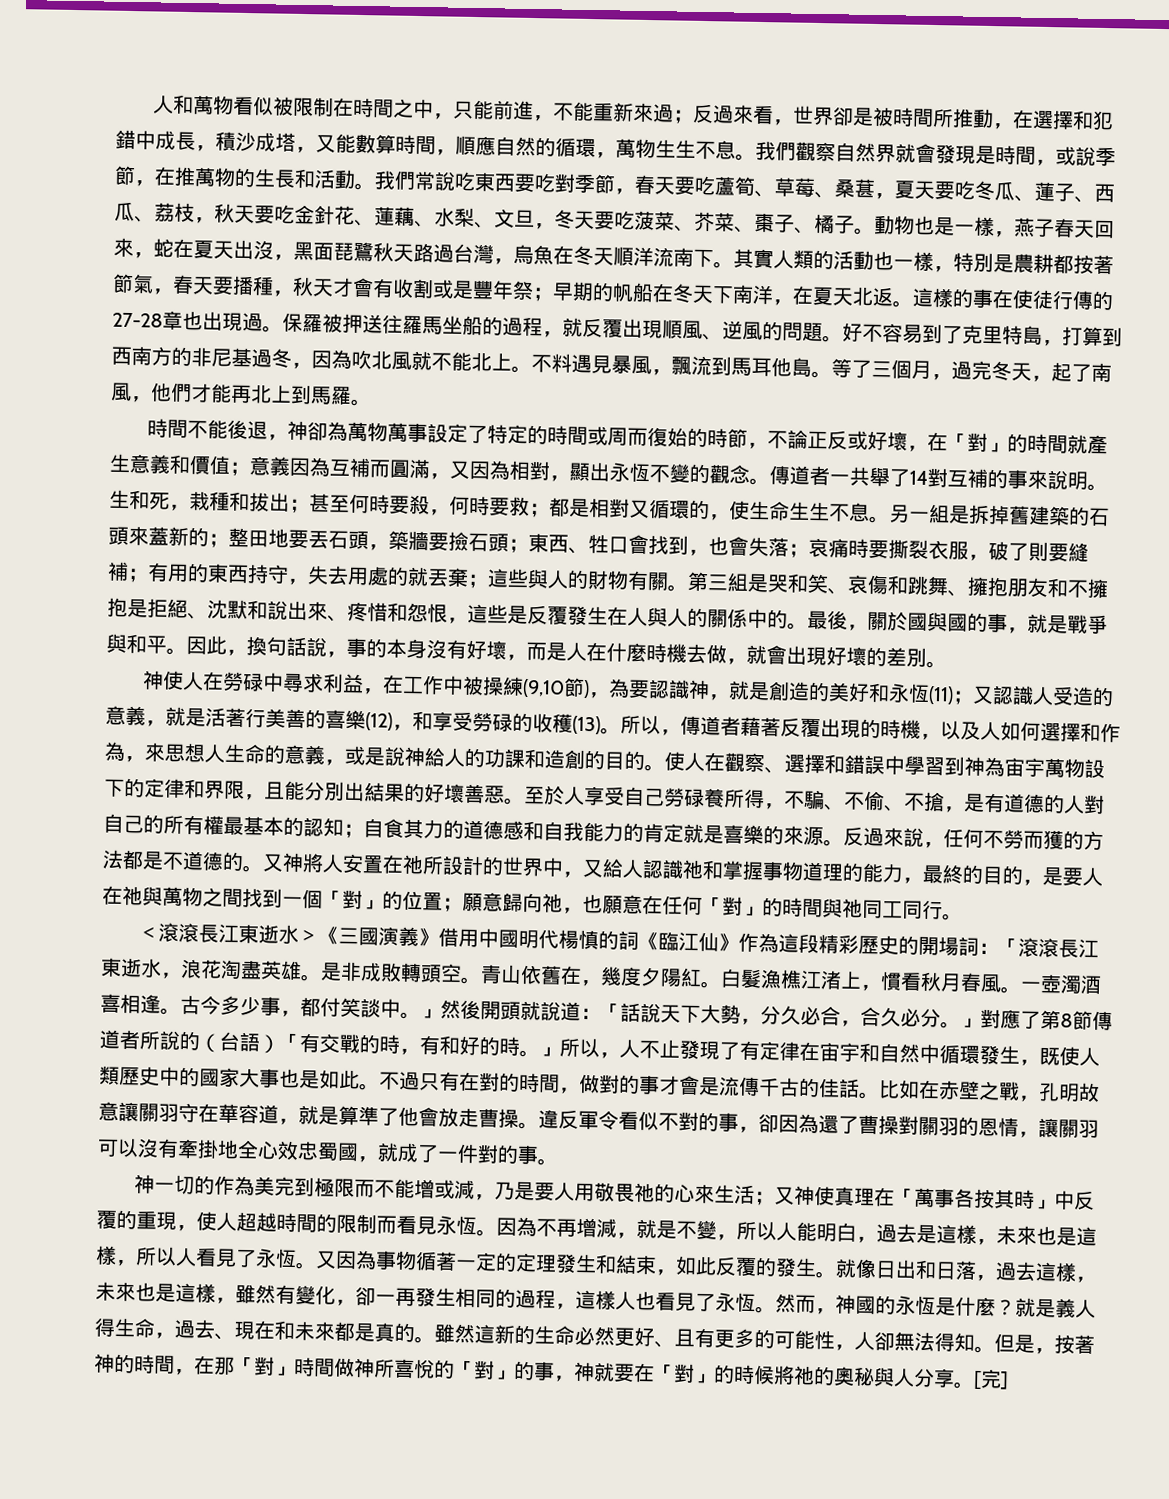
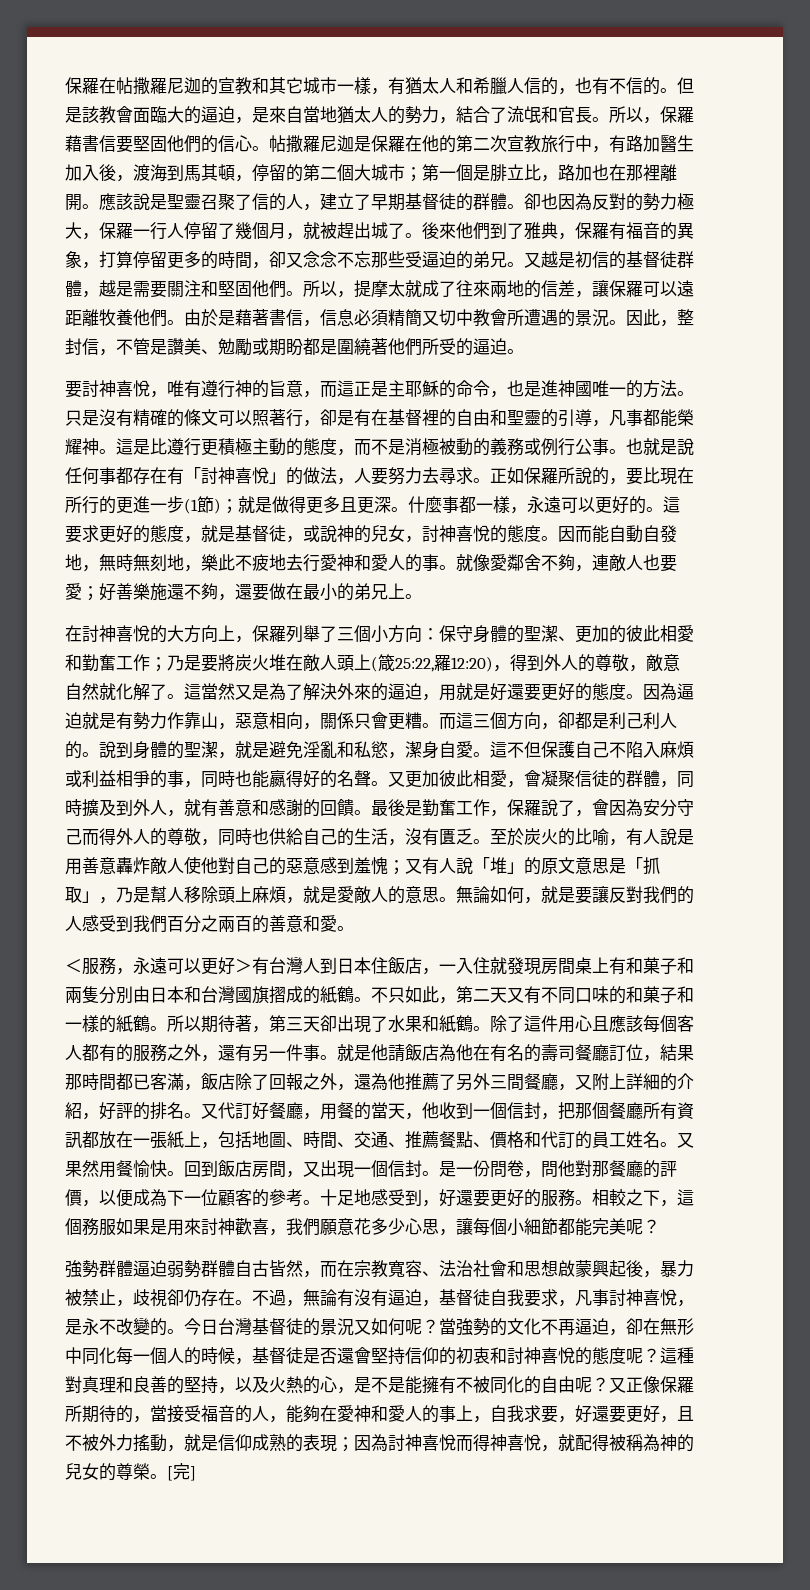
[152,94,1114,131] [115,129,1116,167] [114,165,1115,203] [114,201,1115,239] [113,237,1114,275] [112,273,1114,311] [112,310,1123,347] [111,346,1112,383] [111,382,372,407] [146,418,1108,455] [109,453,1108,492] [109,489,1110,527] [108,526,1089,562] [107,561,1109,599] [107,597,1108,635] [106,633,947,669] [141,670,1114,707] [105,705,1121,743] [104,741,1105,779] [104,777,1105,815] [103,813,1104,851] [102,849,1104,887] [102,885,963,921] [137,922,1099,959] [100,957,1102,995] [100,993,1113,1031] [99,1029,1100,1067] [99,1065,1100,1103] [98,1101,1099,1139] [97,1137,558,1166] [133,1174,1095,1210] [96,1209,1097,1247] [95,1245,1096,1284] [95,1281,1096,1318] [94,1317,1095,1355] [94,1353,955,1388] 人和萬物看似被限制在時間之中，只能前進，不能重新來過；反過來看，世界卻是被時間所推動，在選擇和犯錯中成長，積沙成塔，又能數算時間，順應自然的循環，萬物生生不息。我們觀察自然界就會發現是時間，或說季節，在推萬物的生長和活動。我們常說吃東西要吃對季節，春天要吃蘆筍、草莓、桑葚，夏天要吃冬瓜、蓮子、西瓜、荔枝，秋天要吃金針花、蓮藕、水梨、文旦，冬天要吃菠菜、芥菜、棗子、橘子。動物也是一樣，燕子春天回來，蛇在夏天出沒，黑面琵鷺秋天路過台灣，烏魚在冬天順洋流南下。其實人類的活動也一樣，特別是農耕都按著節氣，春天要播種，秋天才會有收割或是豐年祭；早期的帆船在冬天下南洋，在夏天北返。這樣的事在使徒行傳的27-28章也出現過。保羅被押送往羅馬坐船的過程，就反覆出現順風、逆風的問題。好不容易到了克里特島，打算到西南方的非尼基過冬，因為吹北風就不能北上。不料遇見暴風，飄流到馬耳他島。等了三個月，過完冬天，起了南風，他們才能再北上到馬羅。 // 時間不能後退，神卻為萬物萬事設定了特定的時間或周而復始的時節，不論正反或好壞，在「對」的時間就產生意義和價值；意義因為互補而圓滿，又因為相對，顯出永恆不變的觀念。傳道者一共舉了14對互補的事來說明。生和死，栽種和拔出；甚至何時要殺，何時要救；都是相對又循環的，使生命生生不息。另一組是拆掉舊建築的石頭來蓋新的；整田地要丟石頭，築牆要撿石頭；東西、牲口會找到，也會失落；哀痛時要撕裂衣服，破了則要縫補；有用的東西持守，失去用處的就丟棄；這些與人的財物有關。第三組是哭和笑、哀傷和跳舞、擁抱朋友和不擁抱是拒絕、沈默和說出來、疼惜和怨恨，這些是反覆發生在人與人的關係中的。最後，關於國與國的事，就是戰爭與和平。因此，換句話說，事的本身沒有好壞，而是人在什麼時機去做，就會出現好壞的差別。 // 神使人在勞碌中尋求利益，在工作中被操練(9,10節)，為要認識神，就是創造的美好和永恆(11)；又認識人受造的意義，就是活著行美善的喜樂(12)，和享受勞碌的收穫(13)。所以，傳道者藉著反覆出現的時機，以及人如何選擇和作為，來思想人生命的意義，或是說神給人的功課和造創的目的。使人在觀察、選擇和錯誤中學習到神為宙宇萬物設下的定律和界限，且能分別出結果的好壞善惡。至於人享受自己勞碌養所得，不騙、不偷、不搶，是有道德的人對自己的所有權最基本的認知；自食其力的道德感和自我能力的肯定就是喜樂的來源。反過來說，任何不勞而獲的方法都是不道德的。又神將人安置在祂所設計的世界中，又給人認識祂和掌握事物道理的能力，最終的目的，是要人在祂與萬物之間找到一個「對」的位置；願意歸向祂，也願意在任何「對」的時間與祂同工同行。 // ＜滾滾長江東逝水＞《三國演義》借用中國明代楊慎的詞《臨江仙》作為這段精彩歷史的開場詞：「滾滾長江東逝水，浪花淘盡英雄。是非成敗轉頭空。青山依舊在，幾度夕陽紅。白髮漁樵江渚上，慣看秋月春風。一壺濁酒喜相逢。古今多少事，都付笑談中。」然後開頭就說道：「話說天下大勢，分久必合，合久必分。」對應了第8節傳道者所說的（台語）「有交戰的時，有和好的時。」所以，人不止發現了有定律在宙宇和自然中循環發生，既使人類歷史中的國家大事也是如此。不過只有在對的時間，做對的事才會是流傳千古的佳話。比如在赤壁之戰，孔明故意讓關羽守在華容道，就是算準了他會放走曹操。違反軍令看似不對的事，卻因為還了曹操對關羽的恩情，讓關羽可以沒有牽掛地全心效忠蜀國，就成了一件對的事。 // 神一切的作為美完到極限而不能增或減，乃是要人用敬畏祂的心來生活；又神使真理在「萬事各按其時」中反覆的重現，使人超越時間的限制而看見永恆。因為不再增減，就是不變，所以人能明白，過去是這樣，未來也是這樣，所以人看見了永恆。又因為事物循著一定的定理發生和結束，如此反覆的發生。就像日出和日落，過去這樣，未來也是這樣，雖然有變化，卻一再發生相同的過程，這樣人也看見了永恆。然而，神國的永恆是什麼？就是義人得生命，過去、現在和未來都是真的。雖然這新的生命必然更好、且有更多的可能性，人卻無法得知。但是，按著神的時間，在那「對」時間做神所喜悅的「對」的事，神就要在「對」的時候將祂的奧秘與人分享 -> [65,77,694,95] [65,106,694,124] [65,135,694,153] [65,164,677,182] [65,193,694,211] [65,222,694,240] [65,251,694,269] [65,280,694,298] [65,309,694,327] [65,338,524,356] [65,380,694,398] [65,409,694,427] [65,438,694,456] [65,467,694,485] [65,496,680,514] [65,525,677,543] [65,554,677,572] [65,583,422,601] [65,625,694,643] [65,654,680,672] [65,683,694,701] [65,712,677,730] [65,741,694,759] [65,770,694,788] [65,799,694,817] [65,828,694,846] [65,856,660,875] [65,886,694,904] [65,915,354,933] [65,957,694,975] [65,986,694,1004] [65,1015,694,1033] [65,1044,694,1062] [65,1073,694,1091] [65,1102,694,1120] [65,1131,694,1149] [65,1160,677,1178] [65,1189,694,1207] [65,1218,660,1236] [65,1260,694,1278] [65,1289,694,1307] [65,1317,694,1336] [65,1347,694,1365] [65,1376,694,1394] [65,1405,694,1423] [65,1434,694,1452] [65,1463,150,1481] 保羅在帖撒羅尼迦的宣教和其它城市一樣，有猶太人和希臘人信的，也有不信的。但是該教會面臨大的逼迫，是來自當地猶太人的勢力，結合了流氓和官長。所以，保羅藉書信要堅固他們的信心。帖撒羅尼迦是保羅在他的第二次宣教旅行中，有路加醫生加入後，渡海到馬其頓，停留的第二個大城市；第一個是腓立比，路加也在那裡離開。應該說是聖靈召聚了信的人，建立了早期基督徒的群體。卻也因為反對的勢力極大，保羅一行人停留了幾個月，就被趕出城了。後來他們到了雅典，保羅有福音的異象，打算停留更多的時間，卻又念念不忘那些受逼迫的弟兄。又越是初信的基督徒群體，越是需要關注和堅固他們。所以，提摩太就成了往來兩地的信差，讓保羅可以遠距離牧養他們。由於是藉著書信，信息必須精簡又切中教會所遭遇的景況。因此，整封信，不管是讚美、勉勵或期盼都是圍繞著他們所受的逼迫。 // 要討神喜悅，唯有遵行神的旨意，而這正是主耶穌的命令，也是進神國唯一的方法。只是沒有精確的條文可以照著行，卻是有在基督裡的自由和聖靈的引導，凡事都能榮耀神。這是比遵行更積極主動的態度，而不是消極被動的義務或例行公事。也就是說任何事都存在有「討神喜悅」的做法，人要努力去尋求。正如保羅所說的，要比現在所行的更進一步(1節)；就是做得更多且更深。什麼事都一樣，永遠可以更好的。這要求更好的態度，就是基督徒，或說神的兒女，討神喜悅的態度。因而能自動自發地，無時無刻地，樂此不疲地去行愛神和愛人的事。就像愛鄰舍不夠，連敵人也要愛；好善樂施還不夠，還要做在最小的弟兄上。 // 在討神喜悅的大方向上，保羅列舉了三個小方向：保守身體的聖潔、更加的彼此相愛和勤奮工作；乃是要將炭火堆在敵人頭上(箴25:22,羅12:20)，得到外人的尊敬，敵意自然就化解了。這當然又是為了解決外來的逼迫，用就是好還要更好的態度。因為逼迫就是有勢力作靠山，惡意相向，關係只會更糟。而這三個方向，卻都是利己利人的。說到身體的聖潔，就是避免淫亂和私慾，潔身自愛。這不但保護自己不陷入麻煩或利益相爭的事，同時也能嬴得好的名聲。又更加彼此相愛，會凝聚信徒的群體，同時擴及到外人，就有善意和感謝的回饋。最後是勤奮工作，保羅說了，會因為安分守己而得外人的尊敬，同時也供給自己的生活，沒有匱乏。至於炭火的比喻，有人說是用善意轟炸敵人使他對自己的惡意感到羞愧；又有人說「堆」的原文意思是「抓取」，乃是幫人移除頭上麻煩，就是愛敵人的意思。無論如何，就是要讓反對我們的人感受到我們百分之兩百的善意和愛。 // ＜服務，永遠可以更好＞有台灣人到日本住飯店，一入住就發現房間桌上有和菓子和兩隻分別由日本和台灣國旗摺成的紙鶴。不只如此，第二天又有不同口味的和菓子和一樣的紙鶴。所以期待著，第三天卻出現了水果和紙鶴。除了這件用心且應該每個客人都有的服務之外，還有另一件事。就是他請飯店為他在有名的壽司餐廳訂位，結果那時間都已客滿，飯店除了回報之外，還為他推薦了另外三間餐廳，又附上詳細的介紹，好評的排名。又代訂好餐廳，用餐的當天，他收到一個信封，把那個餐廳所有資訊都放在一張紙上，包括地圖、時間、交通、推薦餐點、價格和代訂的員工姓名。又果然用餐愉快。回到飯店房間，又出現一個信封。是一份問卷，問他對那餐廳的評價，以便成為下一位顧客的參考。十足地感受到，好還要更好的服務。相較之下，這個務服如果是用來討神歡喜，我們願意花多少心思，讓每個小細節都能完美呢？ // 強勢群體逼迫弱勢群體自古皆然，而在宗教寬容、法治社會和思想啟蒙興起後，暴力被禁止，歧視卻仍存在。不過，無論有沒有逼迫，基督徒自我要求，凡事討神喜悅，是永不改變的。今日台灣基督徒的景況又如何呢？當強勢的文化不再逼迫，卻在無形中同化每一個人的時候，基督徒是否還會堅持信仰的初衷和討神喜悅的態度呢？這種對真理和良善的堅持，以及火熱的心，是不是能擁有不被同化的自由呢？又正像保羅所期待的，當接受福音的人，能夠在愛神和愛人的事上，自我求要，好還要更好，且不被外力搖動，就是信仰成熟的表現；因為討神喜悅而得神喜悅，就配得被稱為神的兒女的尊榮

